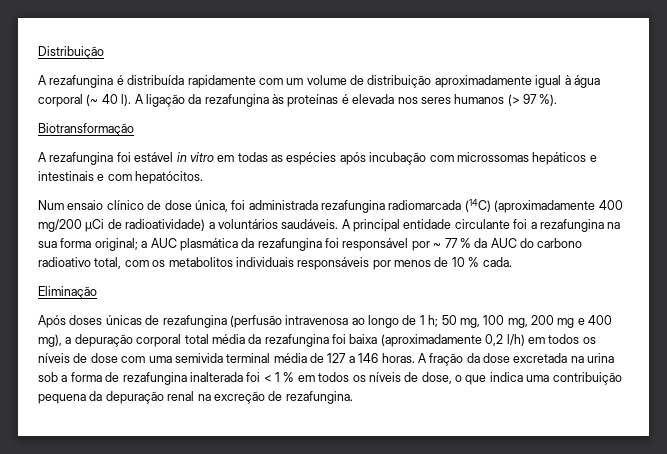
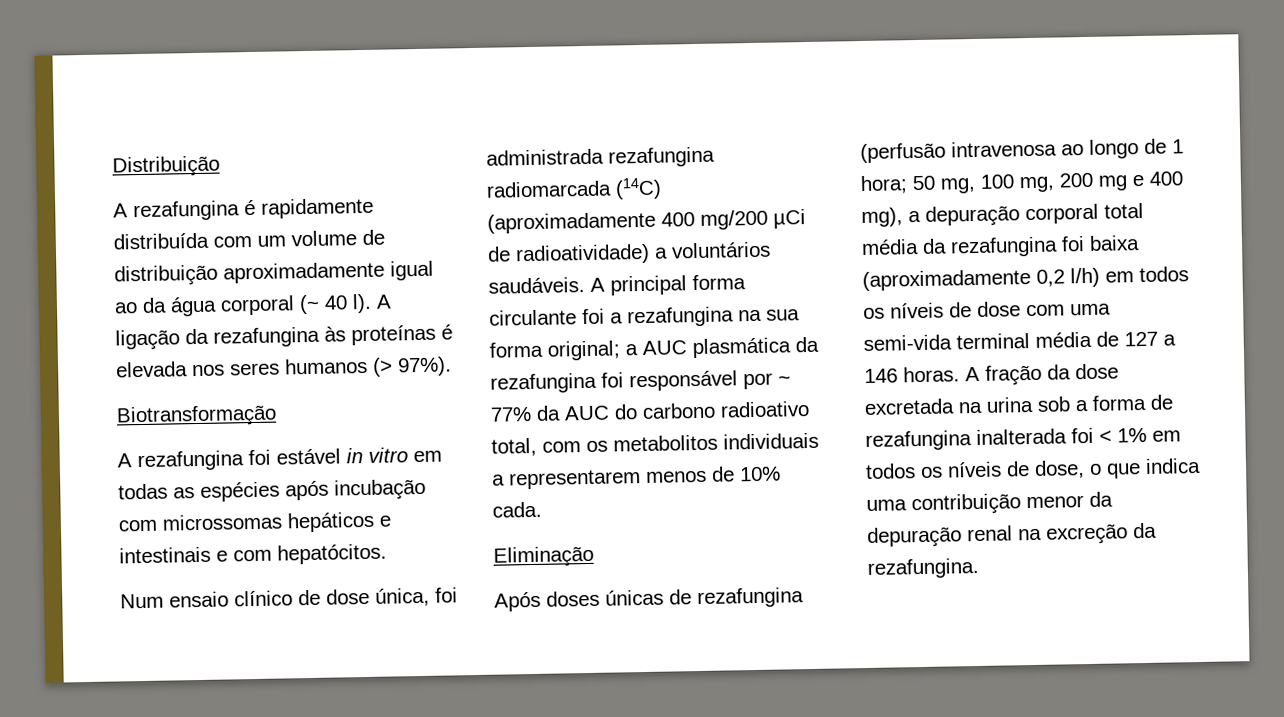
[127,75,256,88] distribuída rapidamente -> [261,197,374,219] [113,232,209,250] rapidamente distribuída
[564,75,571,85] à -> [114,297,167,314] ao da
[523,94,558,106] 97 %). -> [397,356,452,377] 97%).
[403,219,452,229] entidade -> [692,274,746,291] forma
[444,238,471,248] 77 % -> [490,407,532,422] 77%
[297,257,480,270] responsáveis por menos de 10 % -> [492,466,781,490] a representarem menos de 10%
[428,315,439,327] h; -> [860,175,908,195] hora;
[174,353,223,363] semivida -> [863,334,952,352] semi-vida
[275,372,295,382] 1 % -> [1117,427,1147,443] 1%
[38,394,86,404] pequena -> [1026,495,1084,509] menor
[268,391,283,401] de -> [1133,522,1157,539] da

